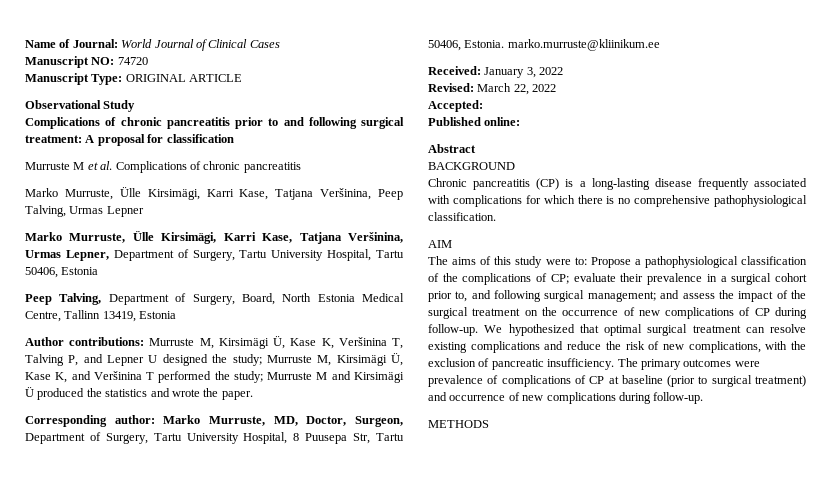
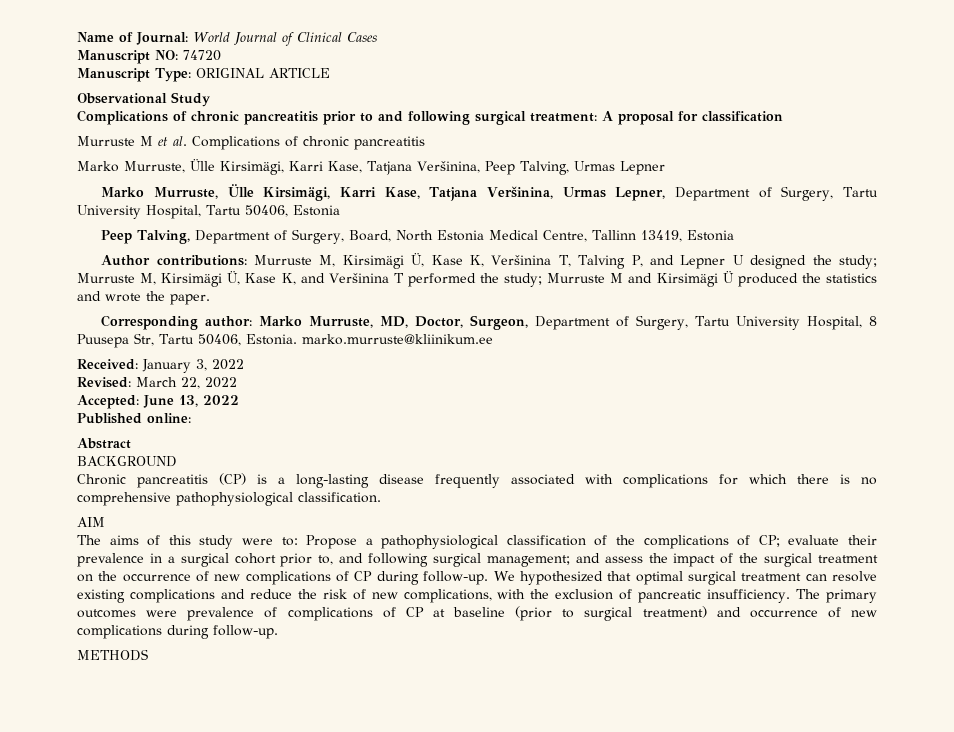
(483, 106) none -> [143,395,239,408] June 13, 2022

